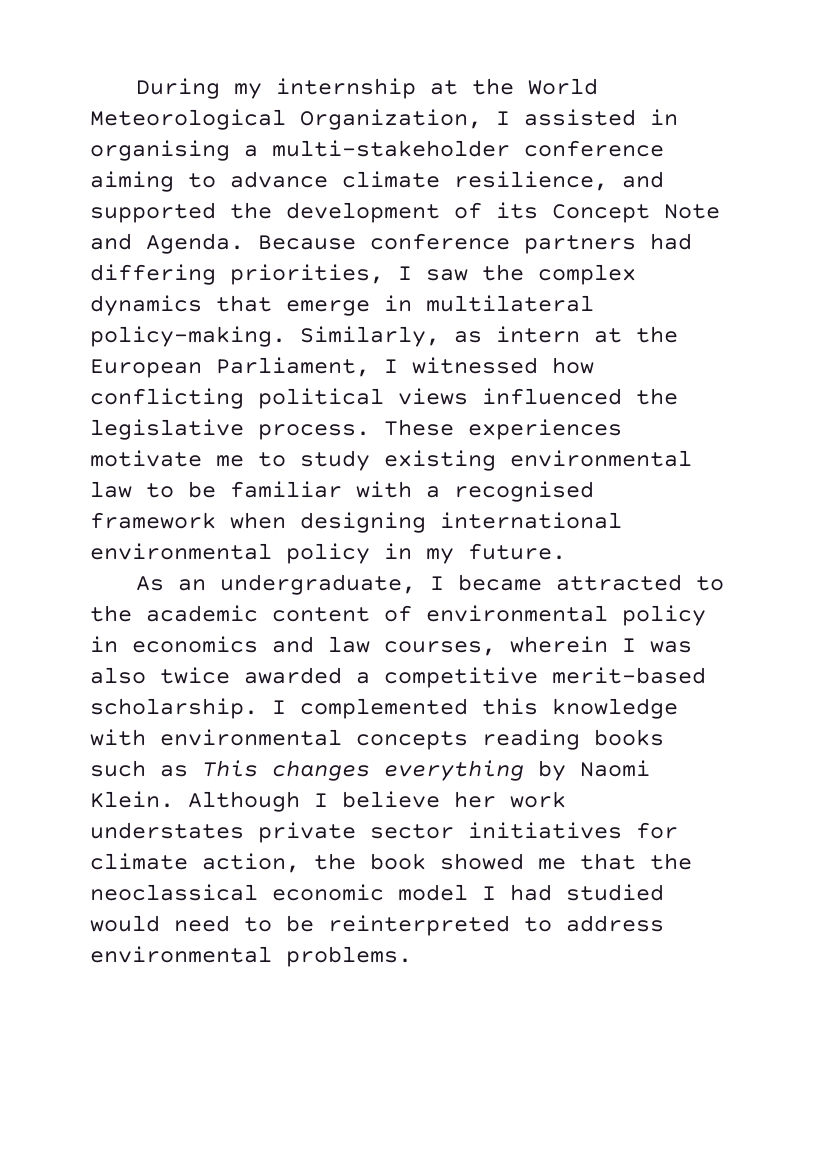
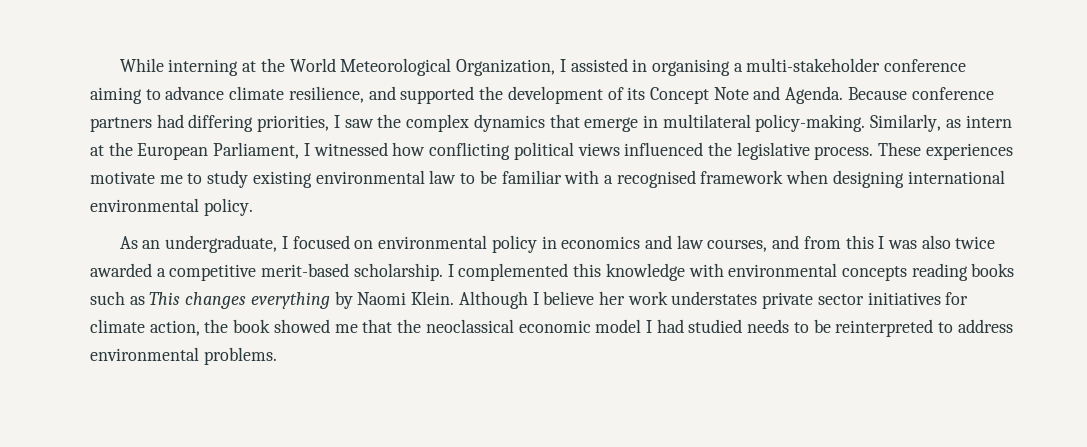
[135,78,416,99] During my internship -> [119,58,239,76] While interning
[286,543,566,564] policy in my future. -> [203,198,253,216] policy.
[457,574,724,591] [90,605,412,622] became attracted to the academic content of -> [292,235,374,249] focused on
[510,636,608,653] wherein -> [772,235,874,249] and from this
[90,915,230,932] would need -> [747,319,790,333] needs

